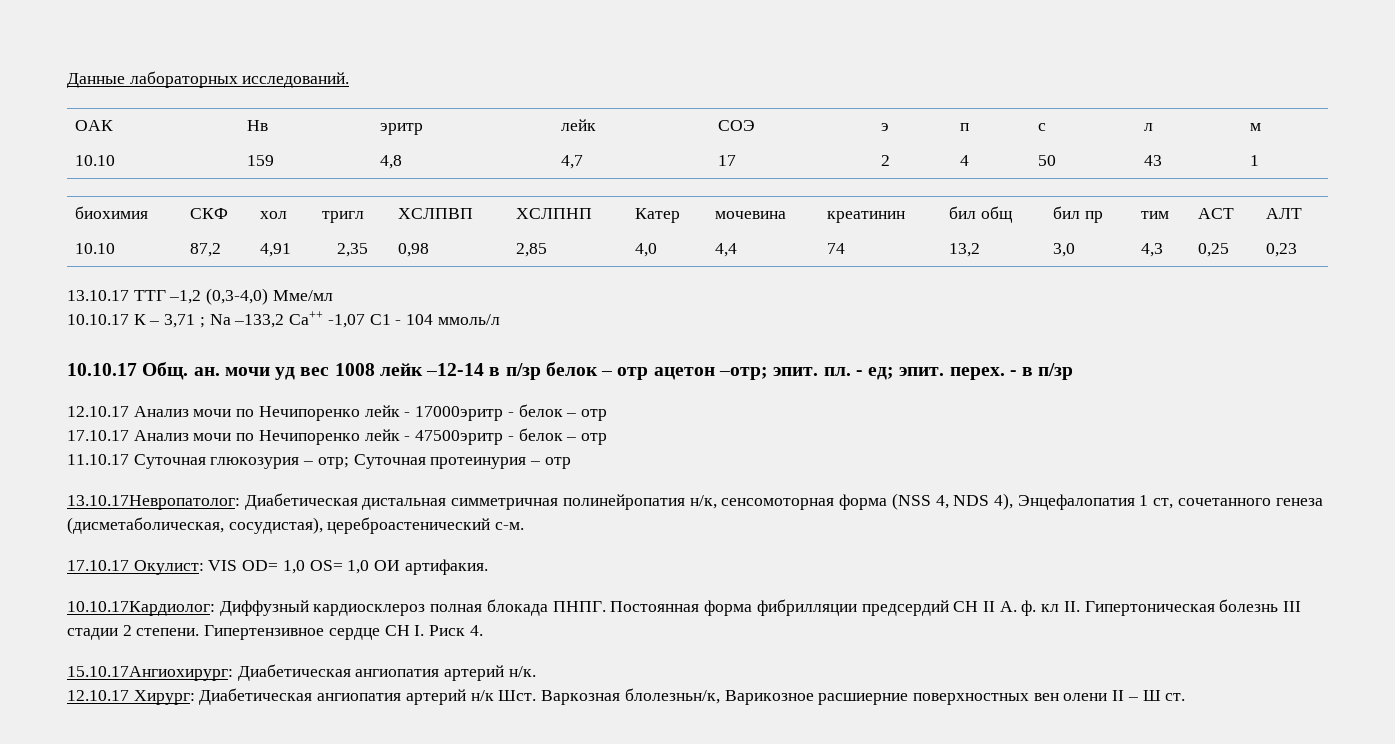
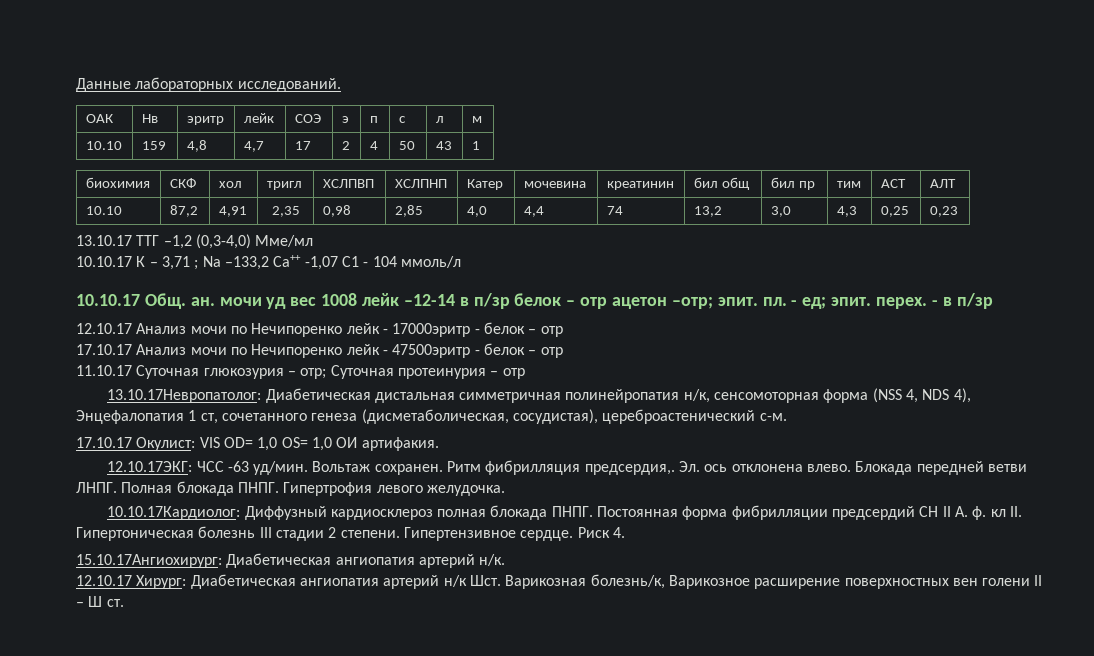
(488, 567) none -> [107,460,1027,475] [76,481,505,496] // 12.10.17ЭКГ: ЧСС -63 уд/мин. Вольтаж сохранен. Ритм фибрилляция предсердия,. Эл. ось отклонена влево. Блокада передней ветви ЛНПГ. Полная блокада ПНПГ. Гипертрофия левого желудочка.
[328,625,425,640] сердце СН I. -> [520,530,574,541] сердце.
[541,688,909,705] Варкозная блолезньн/к, Варикозное расшиерние -> [505,574,841,589] Варикозная болезнь/к, Варикозное расширение
[1063,693,1108,701] олени -> [982,578,1031,586] голени

